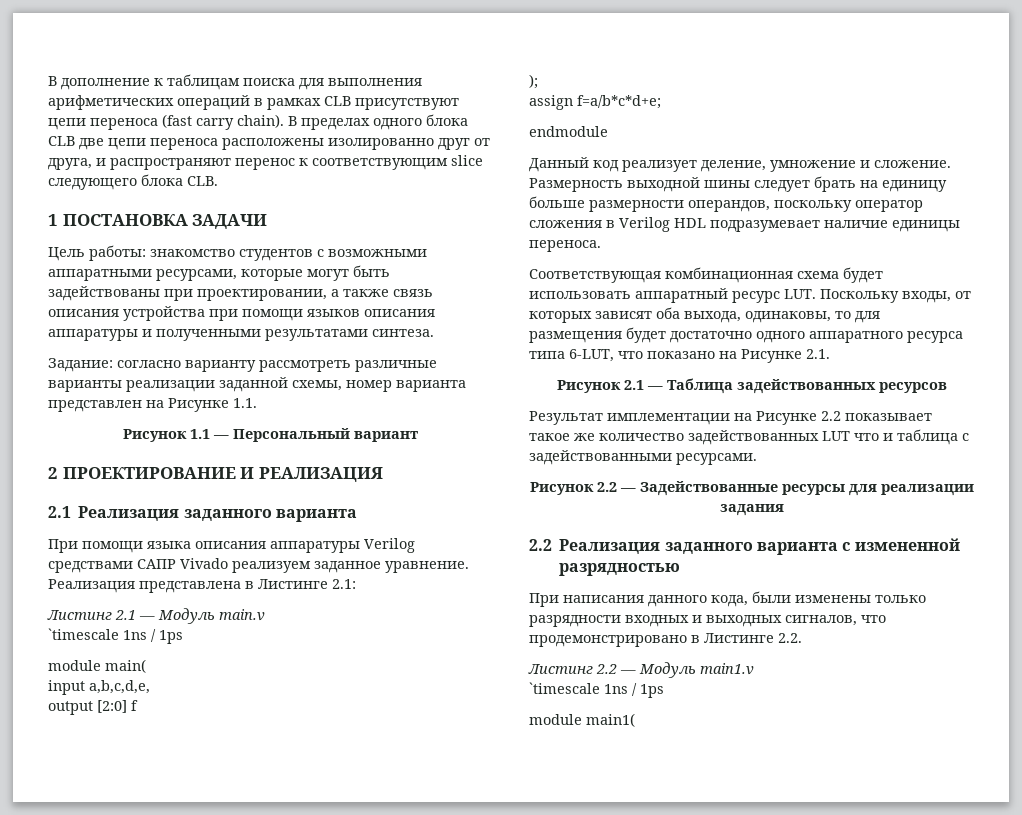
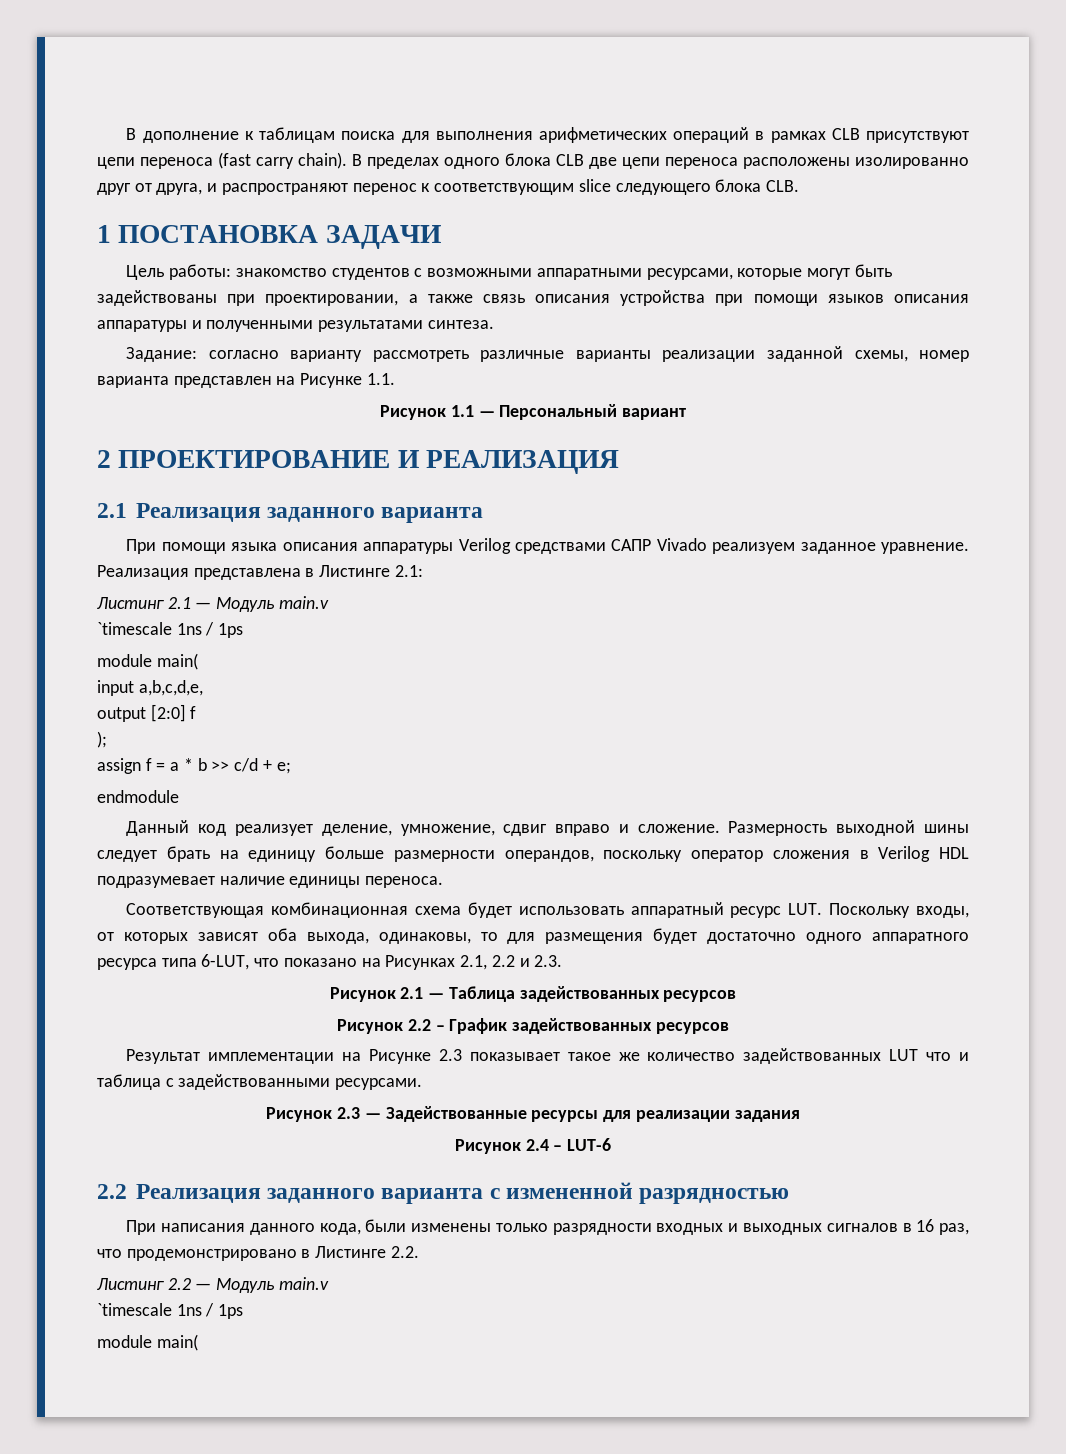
[577,95,661,109] f=a/b*c*d+e; -> [145,758,291,774] f = a * b >> c/d + e;
[770,160,856,172] умножение -> [400,824,611,836] умножение, сдвиг вправо
[741,349,830,363] Рисунке 2.1. -> [385,955,563,970] Рисунках 2.1, 2.2 и 2.3.
(947, 387) none -> [337,1018,729,1034] // Рисунок 2.2 – График задействованных ресурсов
[821,411,841,421] 2.2 -> [438,1049,462,1061] 2.3
[596,482,617,492] 2.2 -> [337,1107,361,1119] 2.3
(784, 510) none -> [454,1138,612,1154] // Рисунок 2.4 – LUT-6
[785,615,857,626] сигналов, -> [826,1219,970,1235] сигналов в 16 раз,
[700,663,754,675] [529,682,664,698] [529,713,635,727] main1.v // `timescale 1ns / 1ps // module main1( -> [278,1277,329,1290] [97,1303,244,1319] [97,1334,198,1351] main.v // `timescale 1ns / 1ps // module main(

